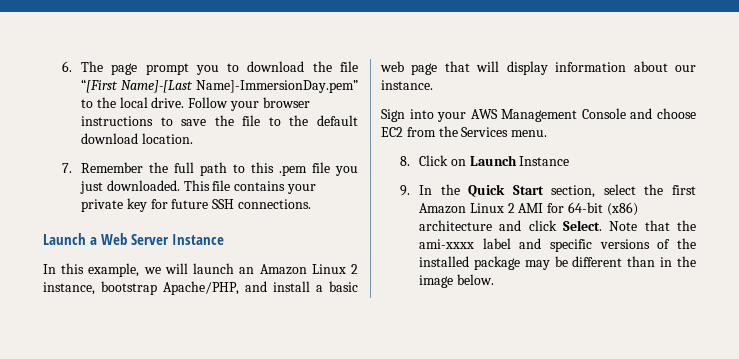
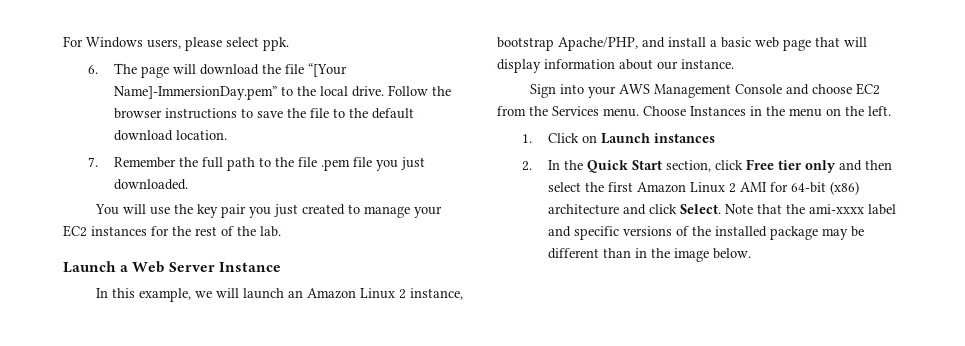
[62,61,240,75] 6. The page prompt you to -> [63,36,289,51] [88,63,196,78] For Windows users, please select ppk. // 6. The page will
[81,79,194,93] “[First Name]-[Last -> [307,63,347,77] “[Your
[229,101,259,111] your -> [431,86,451,96] the
[251,162,275,173] this -> [274,157,317,167] the file
[183,180,316,194] [81,198,311,212] This file contains your private key for future SSH connections. -> [94,204,442,218] [63,225,281,237] // You will use the key pair you just created to manage your EC2 instances for the rest of the lab.
[400,156,411,166] // 8. -> [643,106,891,117] [522,134,533,143] Choose Instances in the menu on the left. // 1.
[519,156,570,166] [400,185,411,196] Instance // 9. -> [653,133,715,143] [522,161,533,171] instances // 2.
(596, 191) none -> [714,159,892,173] click Free tier only and then

